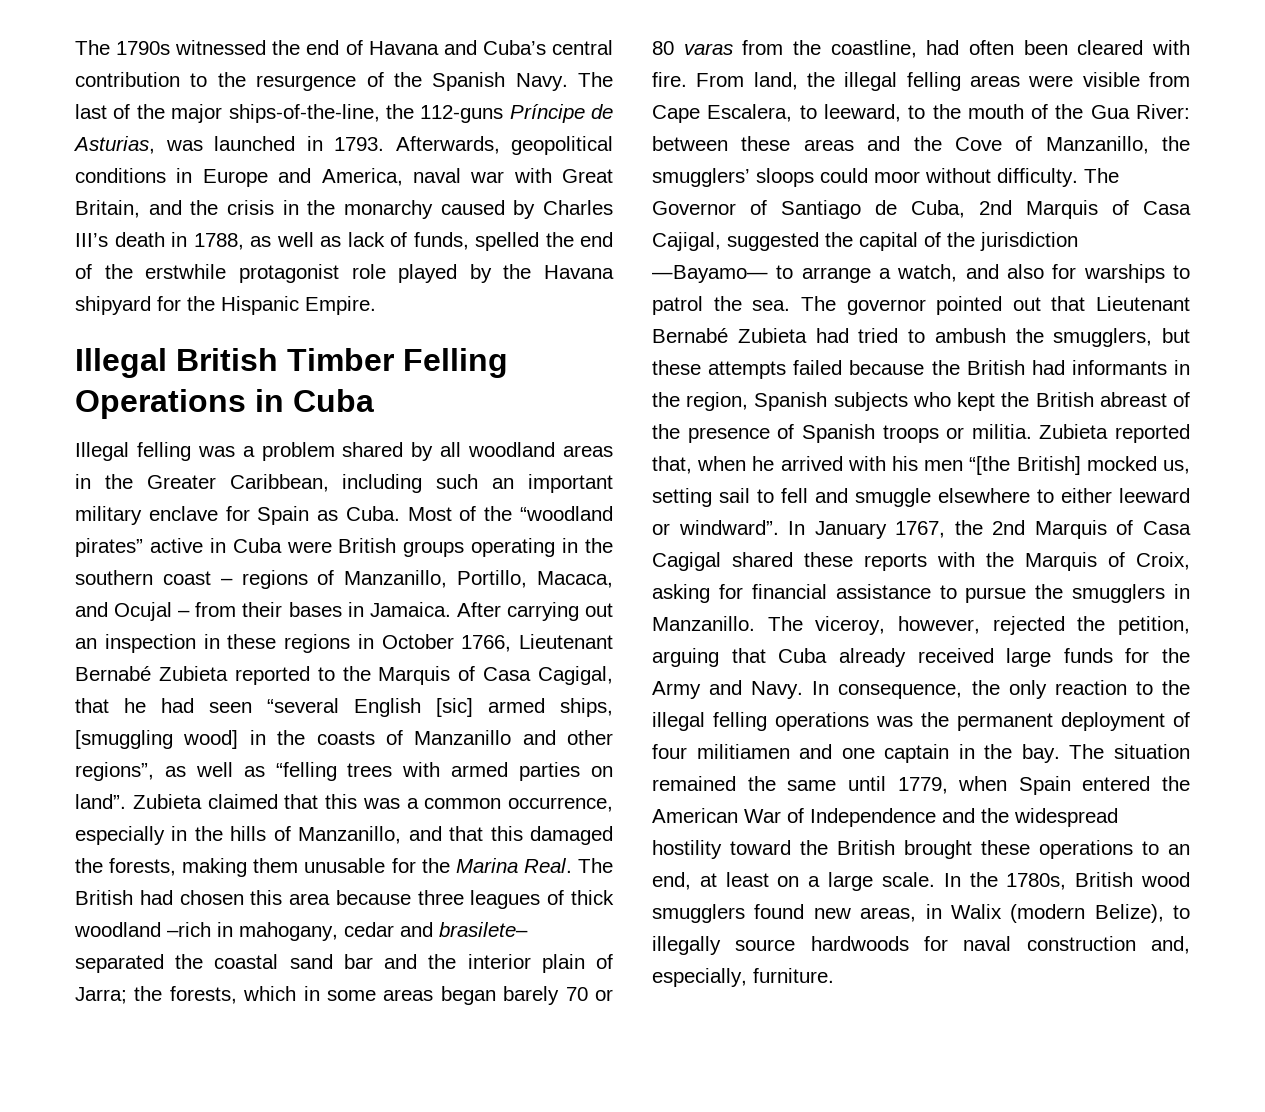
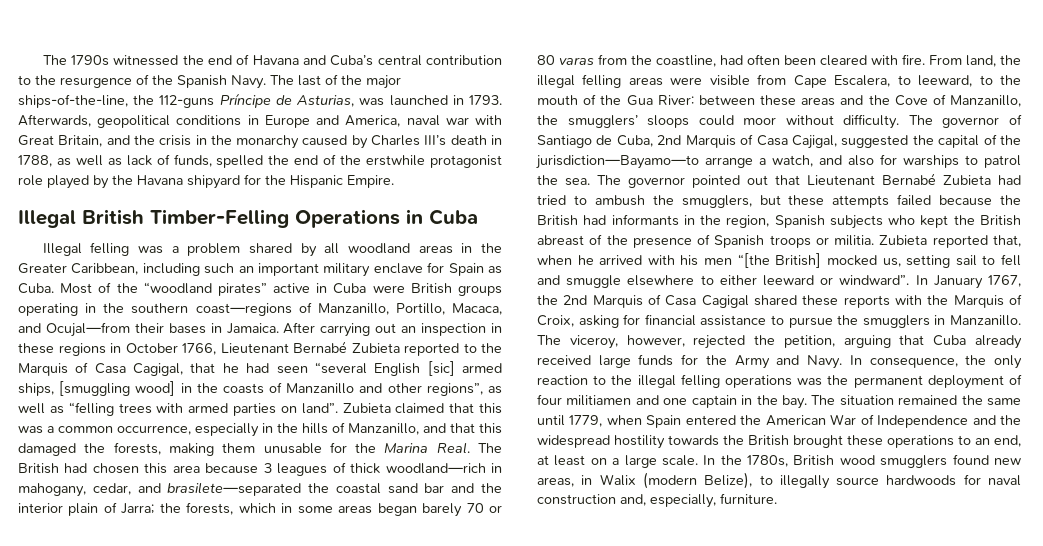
[287,348,508,378] Timber Felling -> [150,209,289,228] Timber-Felling
[162,570,308,589] coast – regions -> [195,303,292,316] coast—regions
[114,602,237,621] Ocujal – from -> [45,322,130,337] Ocujal—from
[417,890,464,905] three -> [263,463,272,473] 3
[74,922,528,941] [75,954,164,973] woodland –rich in mahogany, cedar and brasilete– separated -> [385,463,502,474] [18,482,302,497] woodland—rich in mahogany, cedar, and brasilete—separated
[652,201,736,215] Governor -> [942,117,1000,128] governor
[980,232,1078,251] [652,265,794,283] jurisdiction —Bayamo— to -> [536,155,699,169] jurisdiction—Bayamo—to
[730,840,791,855] toward -> [668,435,719,446] towards

